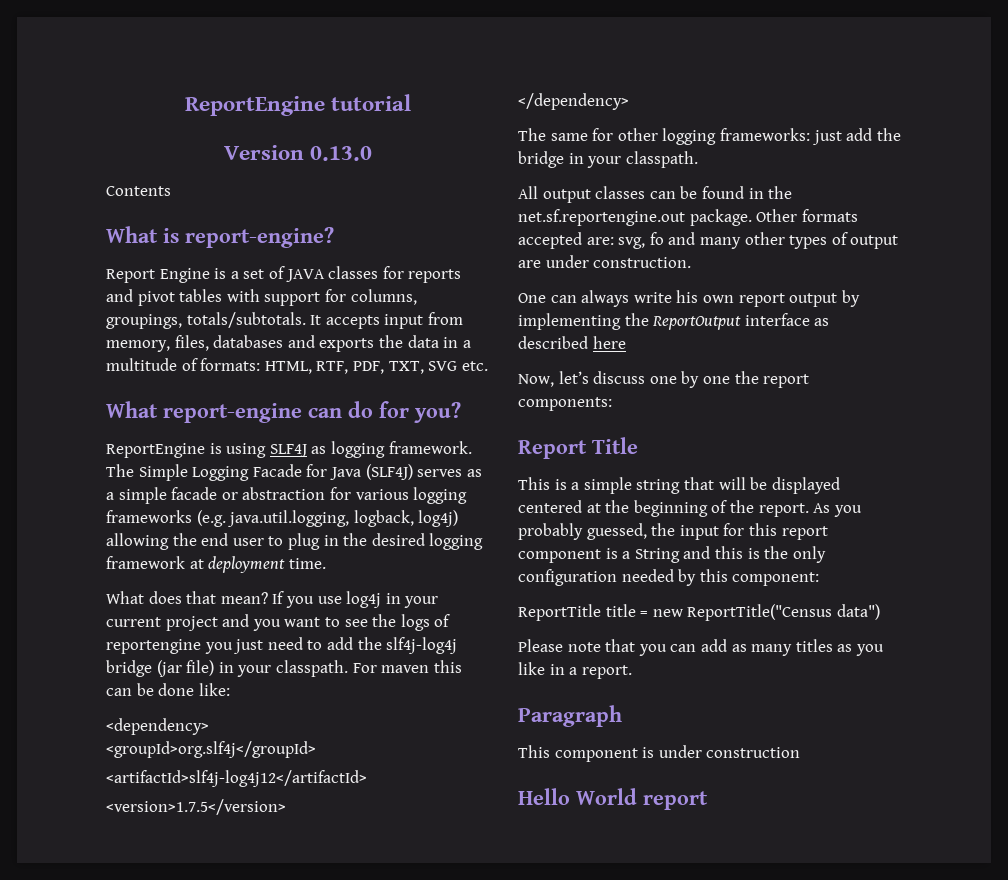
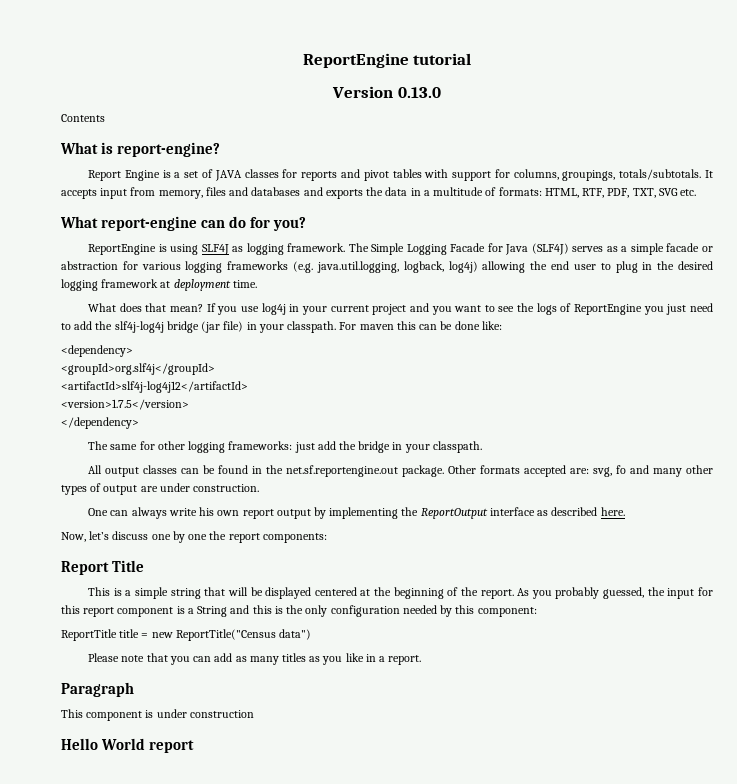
[174,335,209,351] files, -> [205,187,249,196] files and
[106,639,201,654] reportengine -> [574,304,643,315] ReportEngine
[592,336,626,349] here -> [600,507,625,516] here.

